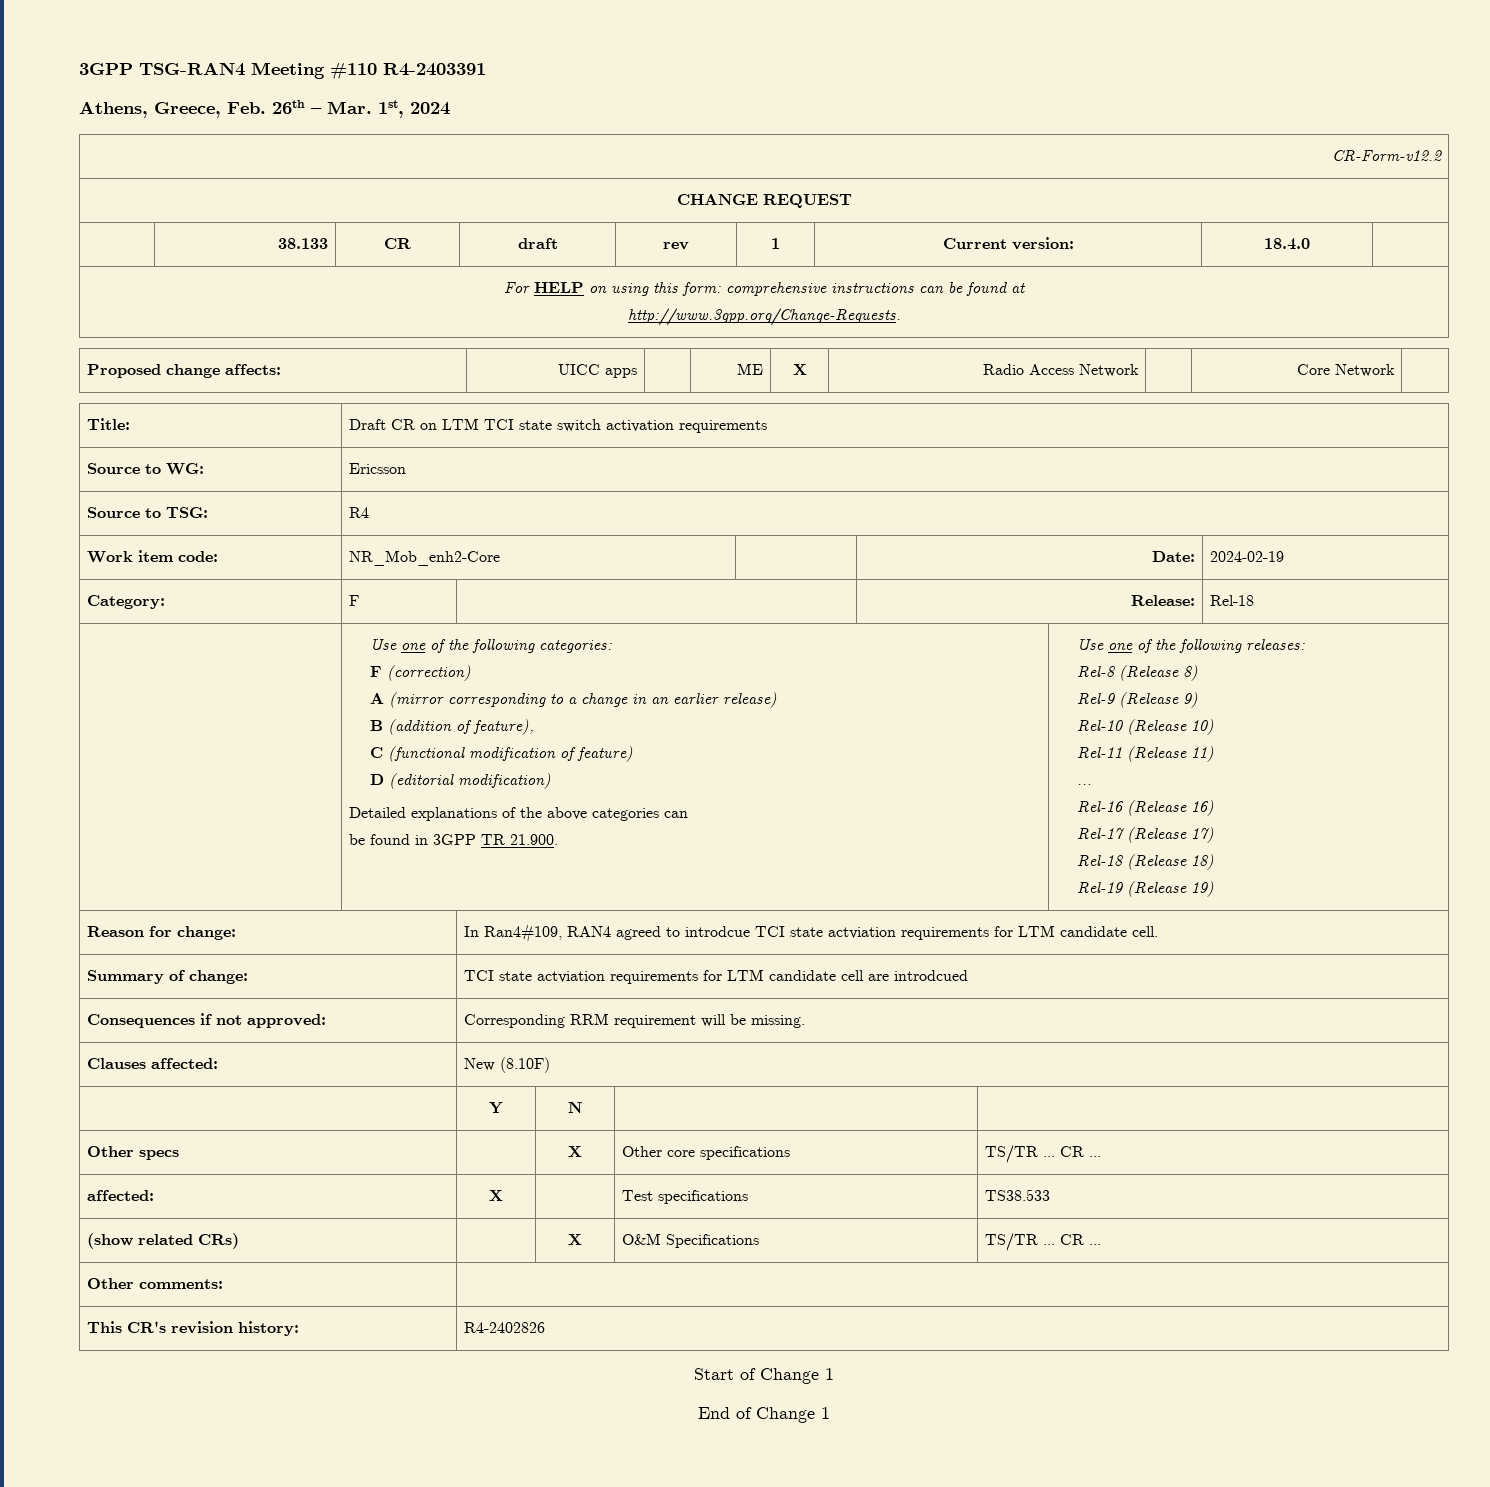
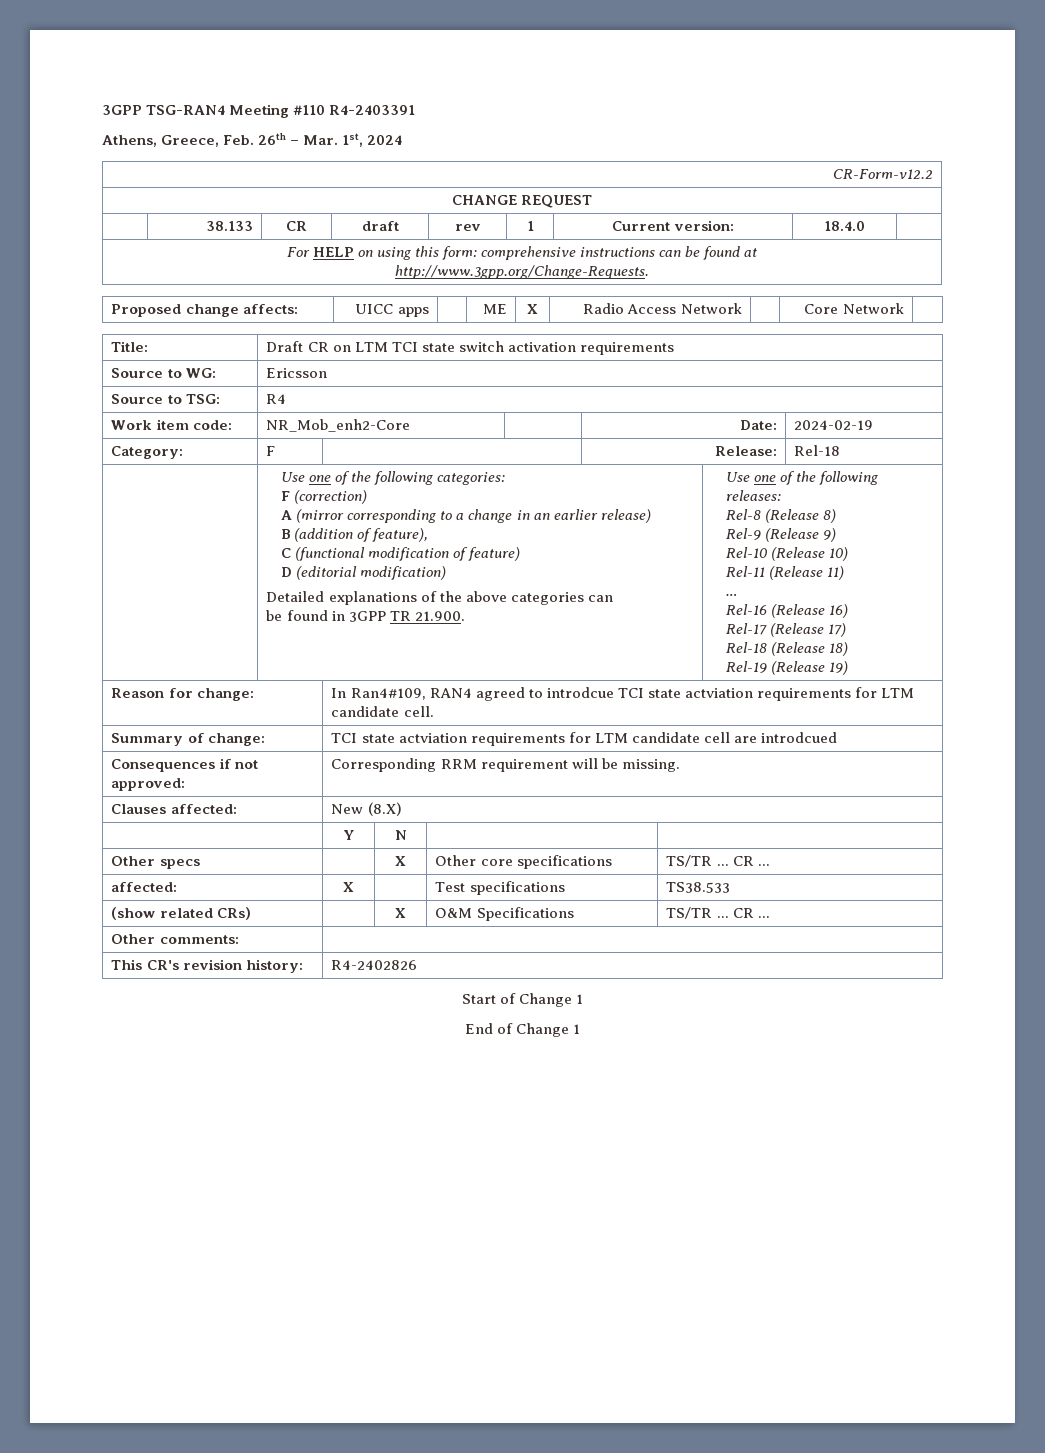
[500,1057,551,1073] (8.10F) -> [367,802,402,816] (8.X)

